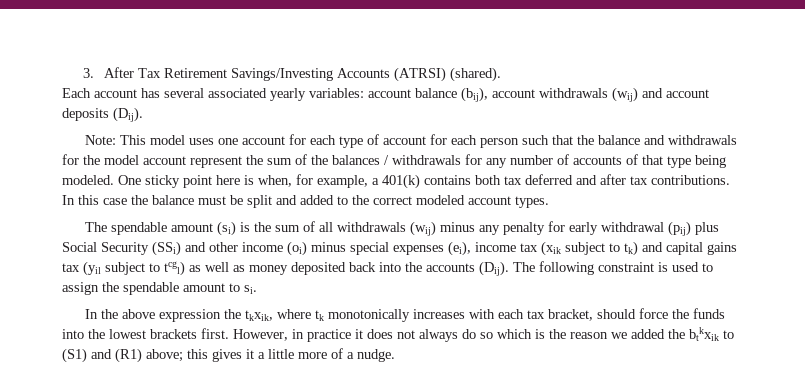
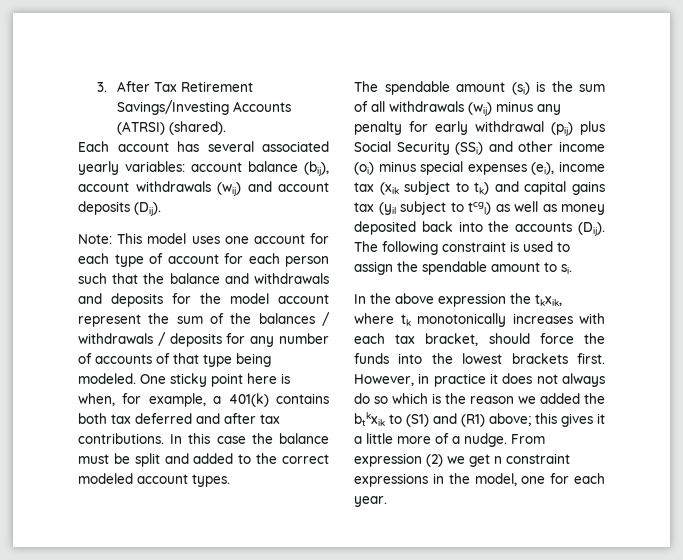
(737, 140) none -> [78,293,163,307] and deposits
(461, 160) none -> [157,332,222,347] / deposits
(395, 355) none -> [511,434,545,444] [354,453,570,467] [354,473,605,487] [354,496,387,507] From expression (2) we get n constraint expressions in the model, one for each year.

